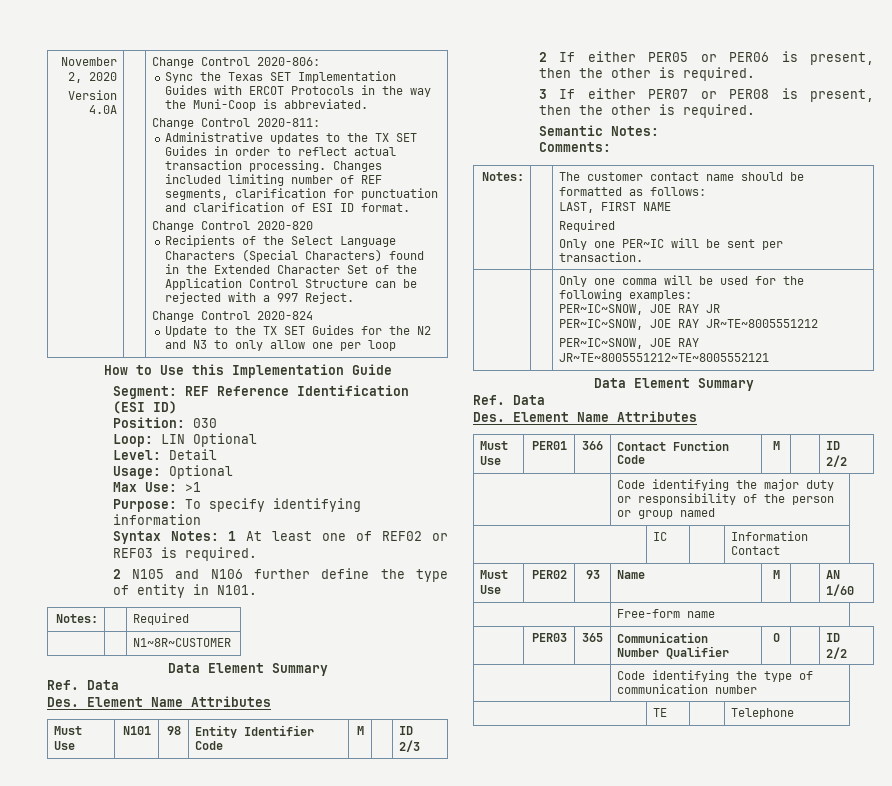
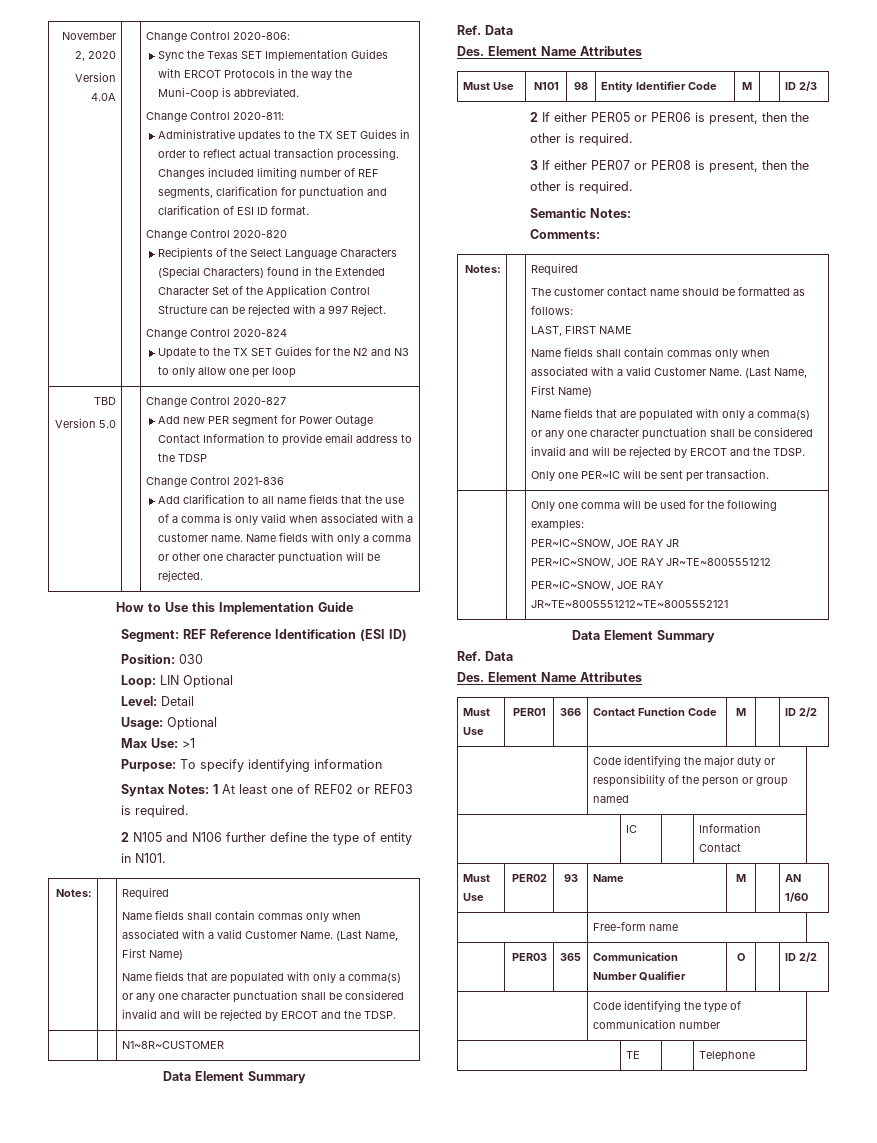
(397, 345) none -> [93,397,116,405] [54,418,116,428] [146,396,287,407] [158,415,374,426] [158,433,413,446] [158,453,208,462] [146,476,285,487] [158,494,405,504] [158,513,414,525] [158,532,412,544] [158,551,381,564] [158,570,204,582] // TBD // Version 5.0 | | Change Control 2020-827 // Add new PER segment for Power Outage Contact Information to provide email address to the TDSP // Change Control 2021-836 // Add clarification to all name fields that the use of a comma is only valid when associated with a customer name. Name fields with only a comma or other one character punctuation will be rejected.
(190, 619) none -> [122,910,362,922] [122,929,399,941] [122,948,184,960] [122,971,402,984] [122,990,405,1003] [122,1009,397,1021] // Name fields shall contain commas only when associated with a valid Customer Name. (Last Name, First Name) // Name fields that are populated with only a comma(s) or any one character punctuation shall be considered invalid and will be rejected by ERCOT and the TDSP.
(524, 176) none -> [531,263,579,276] Required //
[559,220,616,232] Required -> [531,347,771,359] [531,366,808,378] [531,385,593,397] [531,408,811,421] [531,427,814,440] [531,446,806,458] Name fields shall contain commas only when associated with a valid Customer Name. (Last Name, First Name) // Name fields that are populated with only a comma(s) or any one character punctuation shall be considered invalid and will be rejected by ERCOT and the TDSP.

